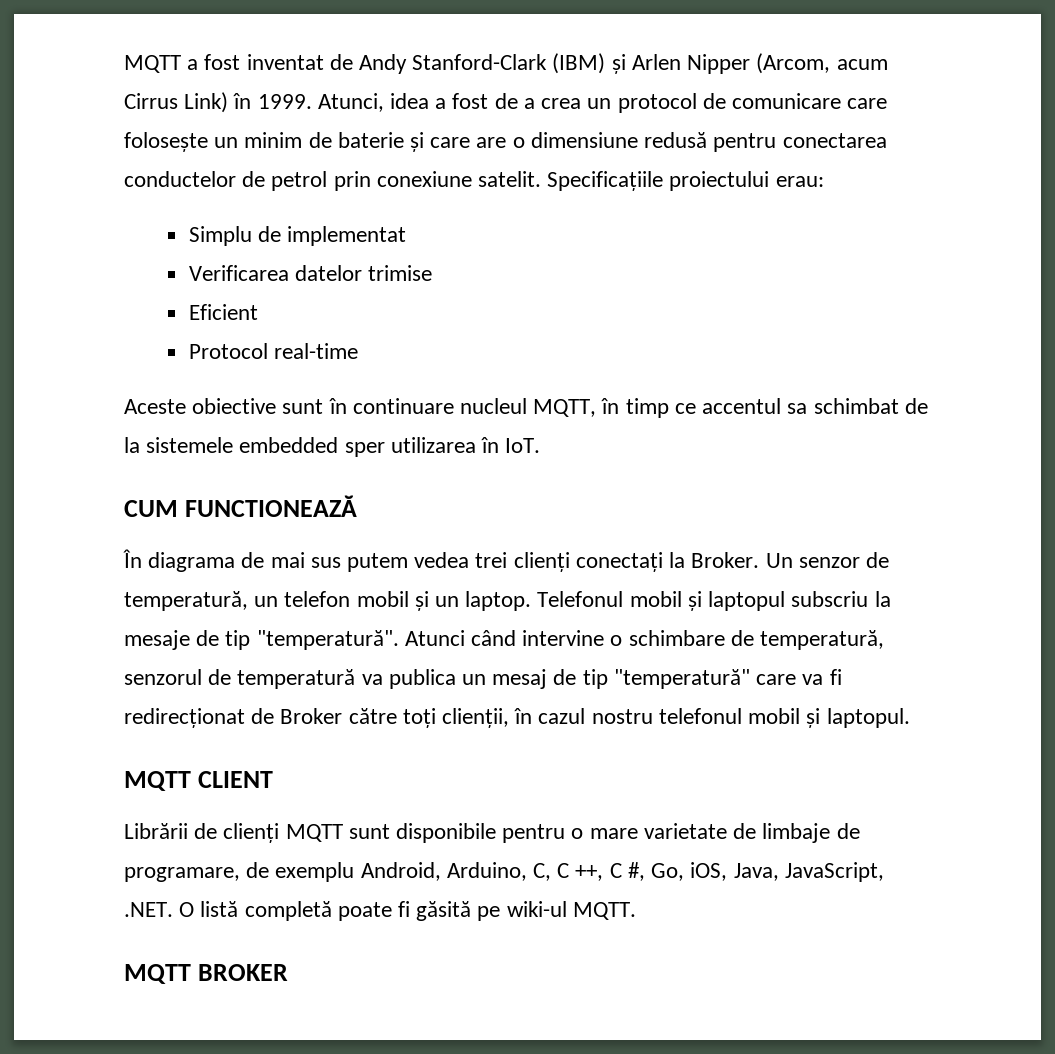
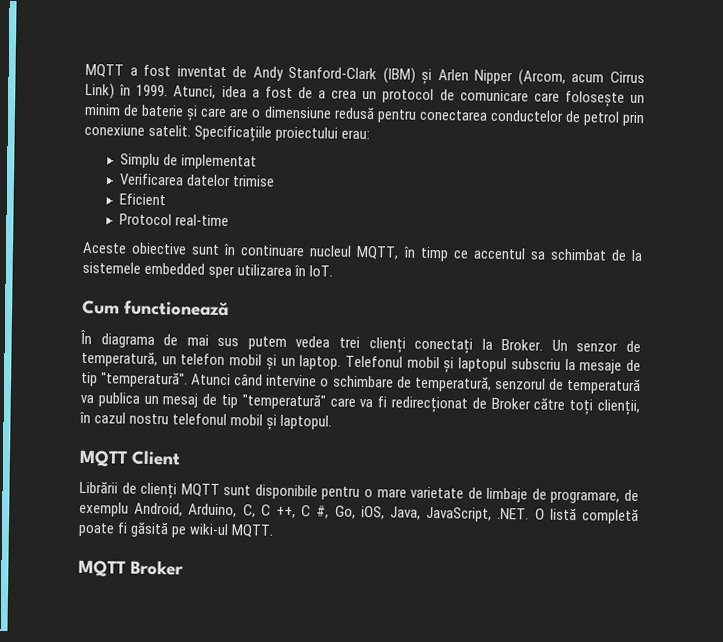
[124,495,358,517] CUM FUNCTIONEAZĂ -> [82,299,229,317] Cum functionează
[198,771,274,788] CLIENT -> [131,450,181,466] Client
[198,964,289,981] BROKER -> [130,560,184,576] Broker

